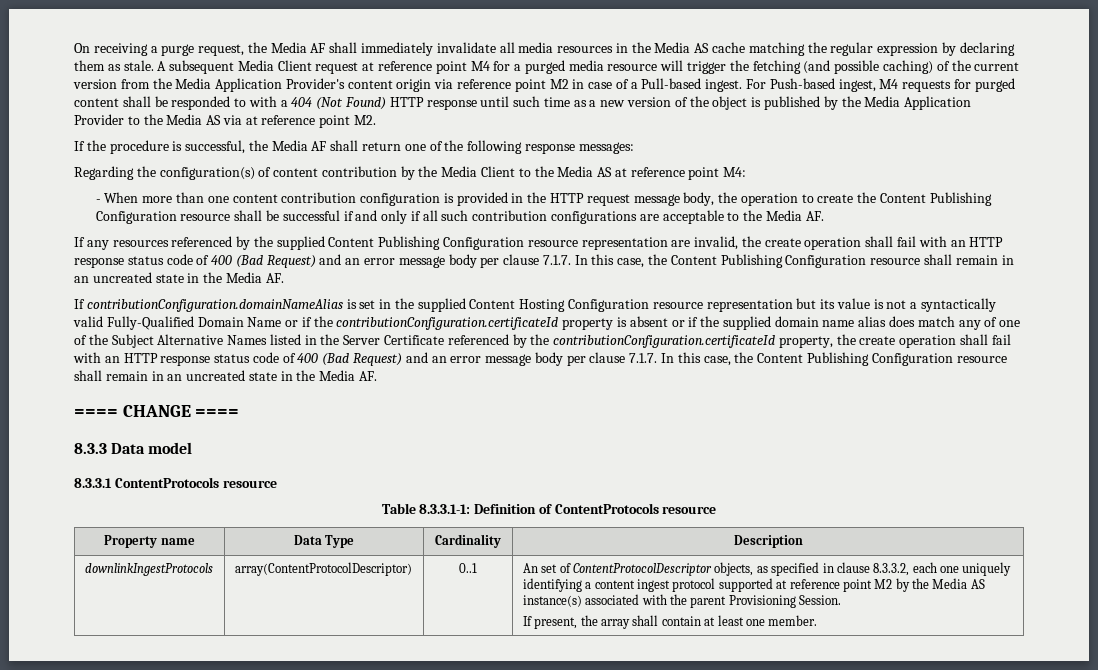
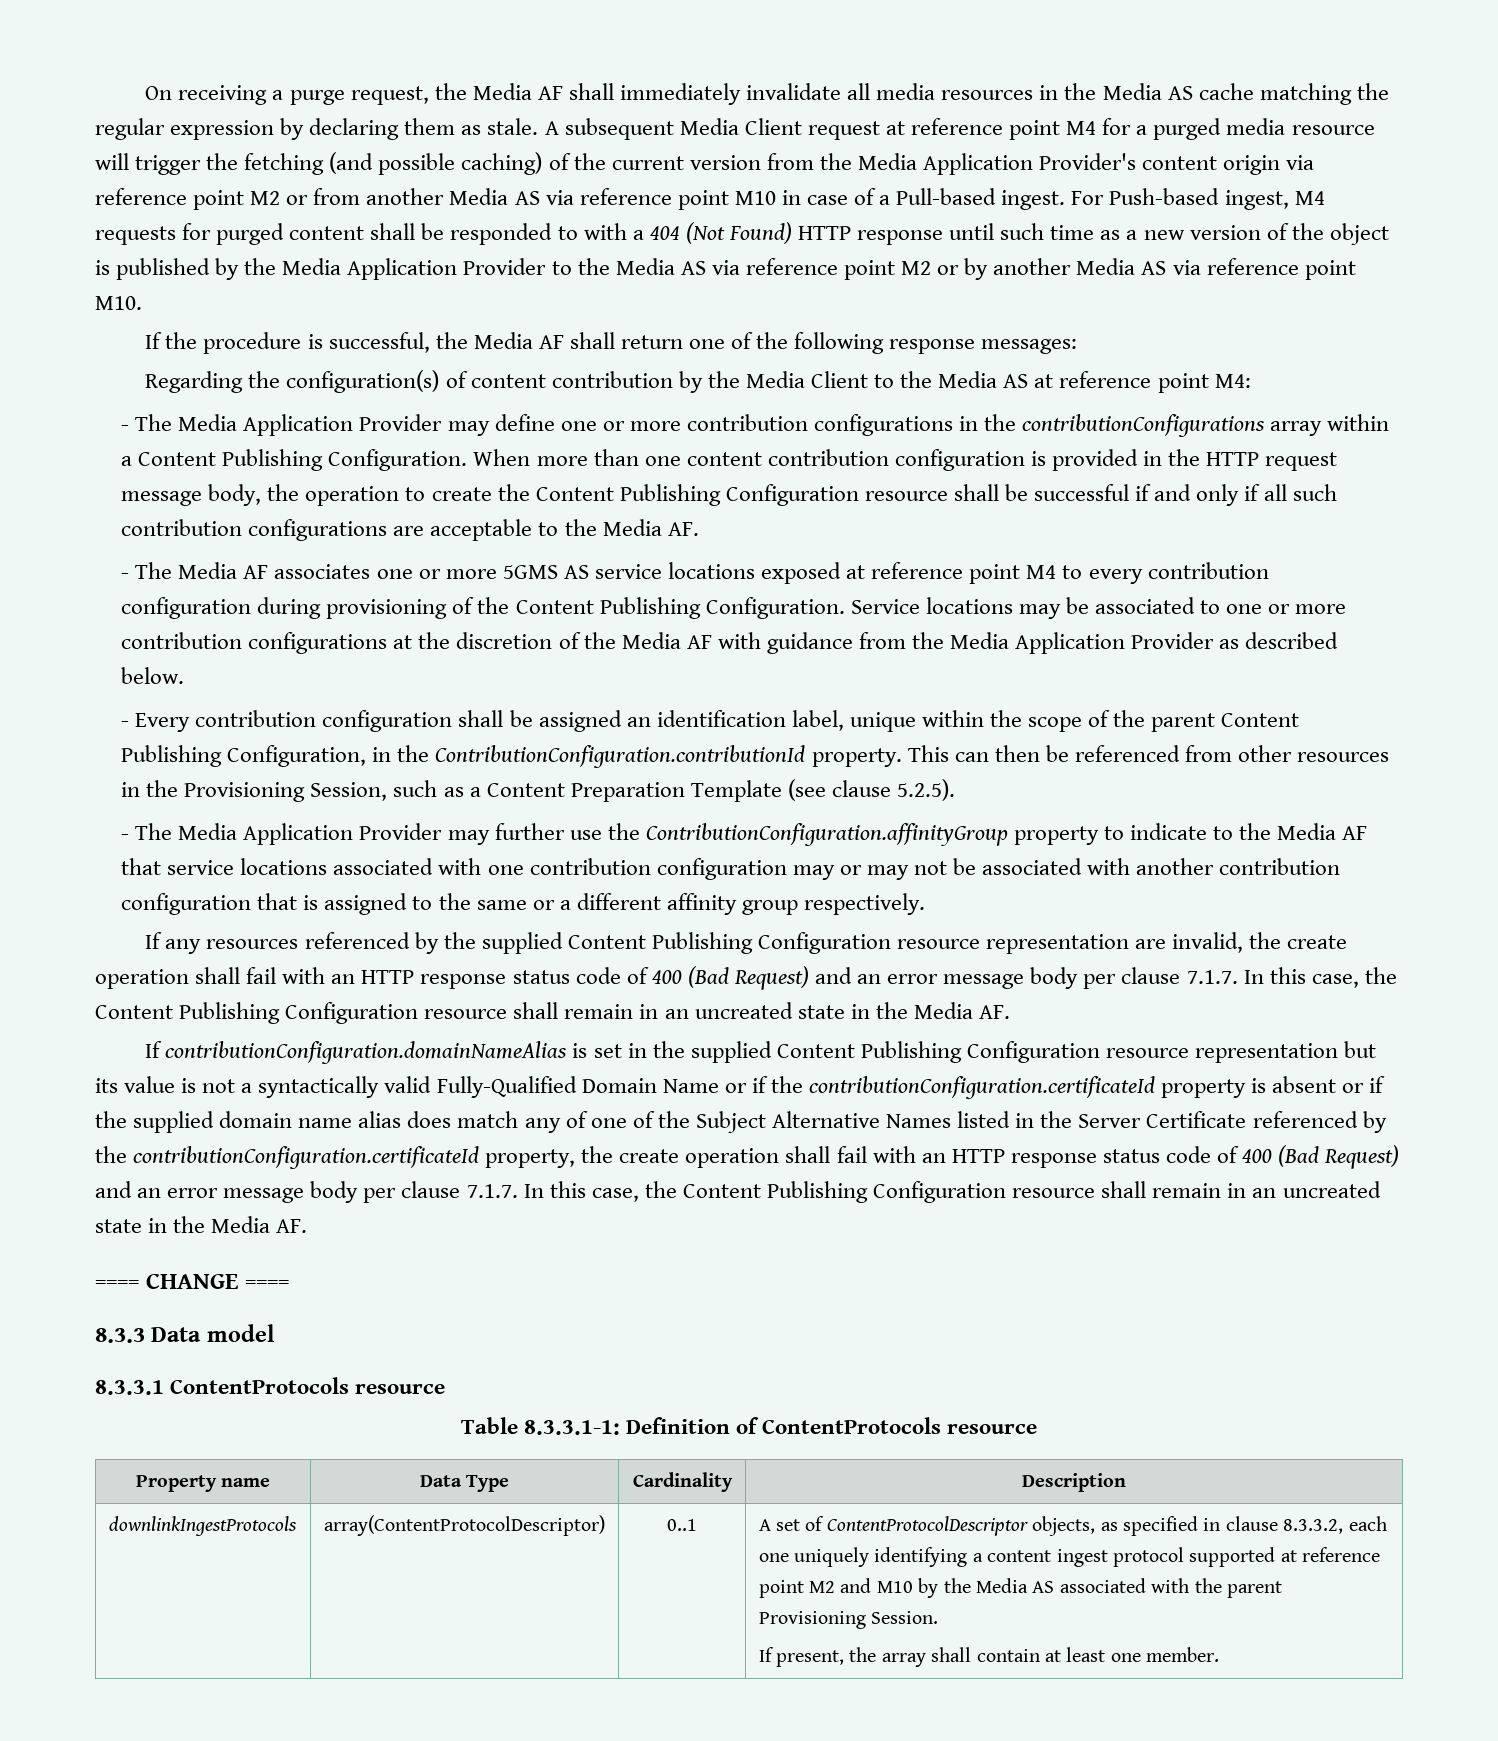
(569, 84) none -> [286,188,776,210] or from another Media AS via reference point M10
[245,115,377,128] at reference point M2. -> [745,258,1356,280] [95,296,142,310] reference point M2 or by another Media AS via reference point M10.
(101, 201) none -> [135,414,1390,437] [121,449,468,471] The Media Application Provider may define one or more contribution configurations in the contributionConfigurations array within a Content Publishing Configuration.
(824, 216) none -> [121,562,1269,584] [121,597,1347,619] [121,632,1339,654] [121,667,185,684] [121,710,1300,732] [121,745,1390,768] [121,779,956,802] [121,823,1368,846] [121,858,1341,880] [121,893,926,915] // - The Media AF associates one or more 5GMS AS service locations exposed at reference point M4 to every contribution configuration during provisioning of the Content Publishing Configuration. Service locations may be associated to one or more contribution configurations at the discretion of the Media AF with guidance from the Media Application Provider as described below. // - Every contribution configuration shall be assigned an identification label, unique within the scope of the parent Content Publishing Configuration, in the ContributionConfiguration.contributionId property. This can then be referenced from other resources in the Provisioning Session, such as a Content Preparation Template (see clause 5.2.5). // - The Media Application Provider may further use the ContributionConfiguration.affinityGroup property to indicate to the Media AF that service locations associated with one contribution configuration may or may not be associated with another contribution configuration that is assigned to the same or a different affinity group respectively.
[519,299,566,312] Hosting -> [860,1041,962,1063] Publishing
[522,563,538,573] An -> [758,1519,771,1531] A
(893, 584) none -> [840,1578,913,1593] and M10
[522,595,582,607] instance(s) -> (1055, 1587) none

